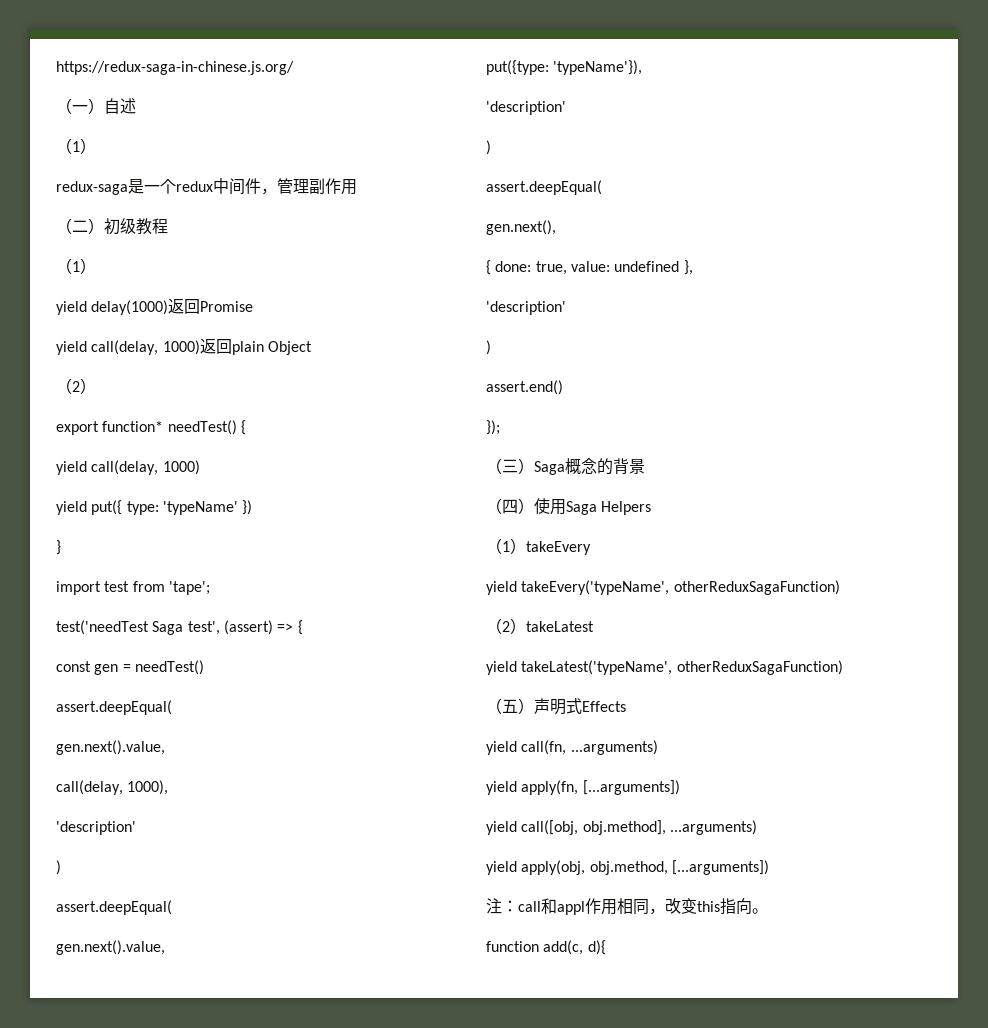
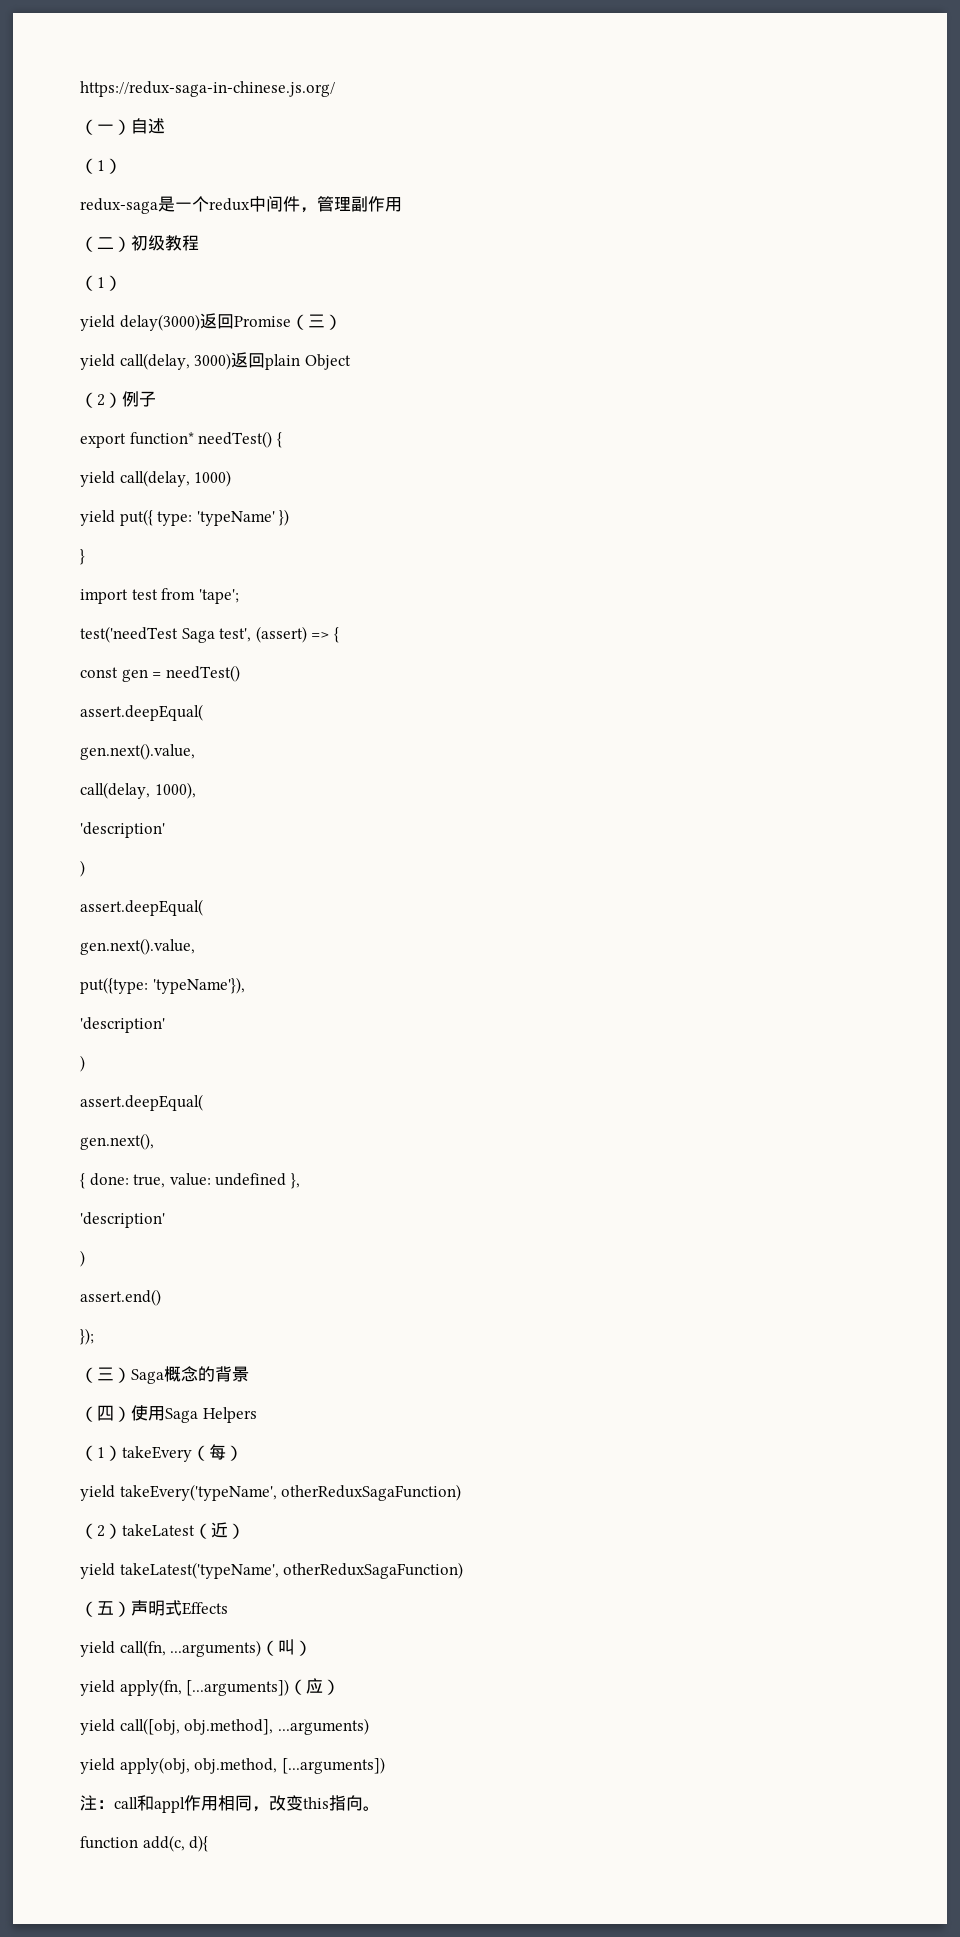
[91,300,169,315] delay(1000) -> [119,314,200,331] delay(3000)
[56,340,200,355] // yield call(delay, 1000) -> [290,314,342,330] [80,353,232,370] （三） // yield call(delay, 3000)
(96, 386) none -> [122,391,156,407] 例子
(591, 548) none -> [192,1444,243,1461] （每）
(594, 626) none -> [194,1522,245,1539] （近）
(658, 747) none -> [261,1639,313,1656] （叫）
(680, 787) none -> [289,1678,341,1695] （应）

